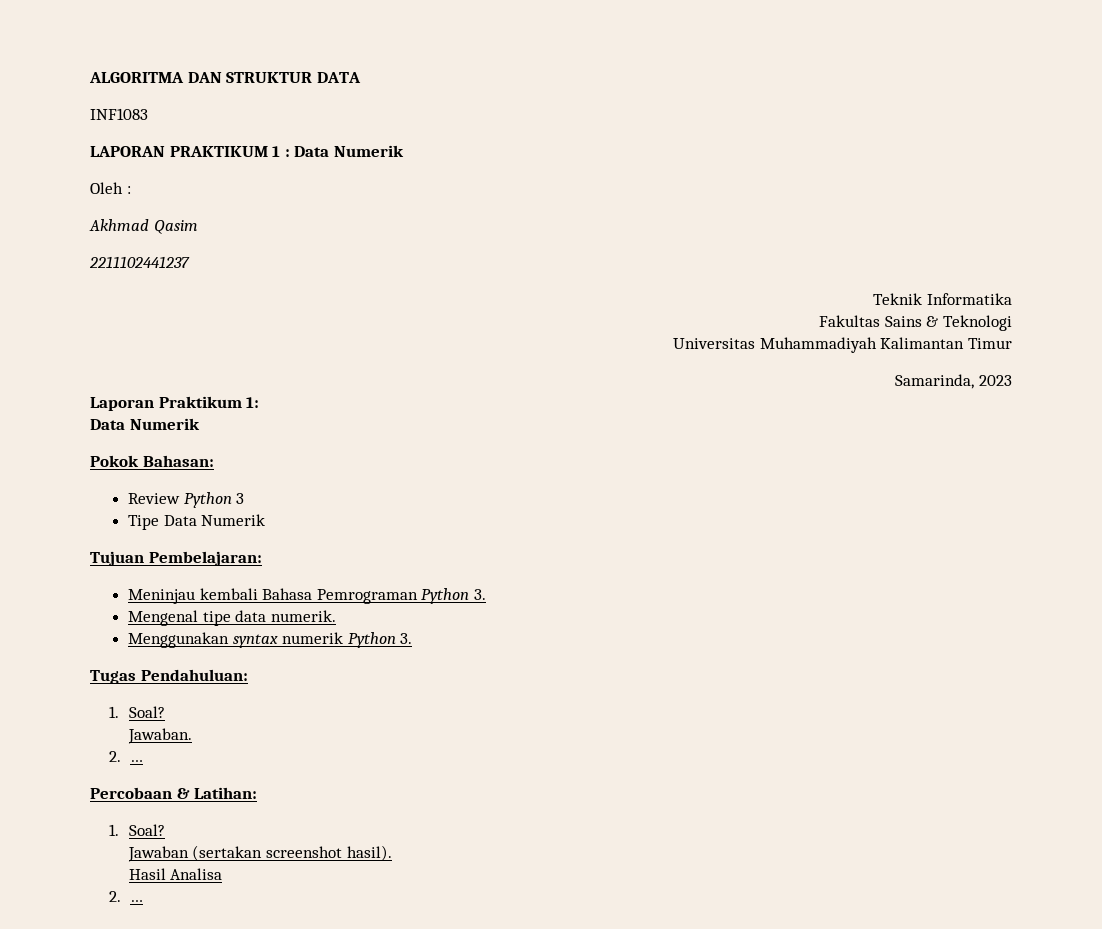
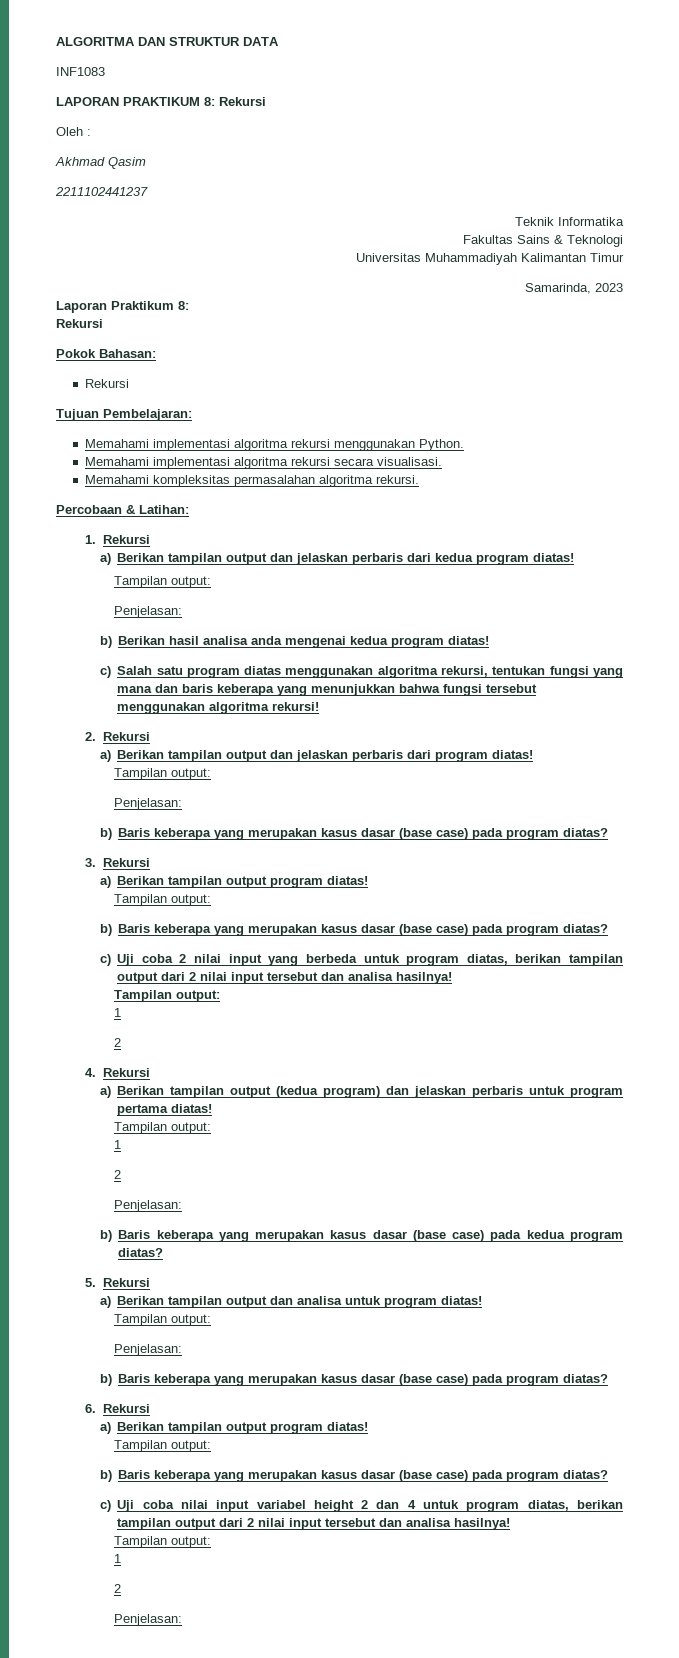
[272,145,404,157] 1 : Data Numerik -> [204,97,266,106] 8: Rekursi
[246,397,260,408] [90,418,200,430] 1: // Data Numerik -> [178,301,189,310] [56,319,103,328] 8: // Rekursi
[128,492,245,508] [128,514,266,530] [90,551,262,566] [128,588,487,604] [128,610,336,626] [128,632,413,648] [90,669,248,684] [109,706,165,718] [127,728,192,744] [109,751,143,762] [90,787,258,799] [109,824,165,836] [127,845,392,862] [128,868,223,880] [109,891,143,902] Review Python 3 // Tipe Data Numerik // Tujuan Pembelajaran: // Meninjau kembali Bahasa Pemrograman Python 3. // Mengenal tipe data numerik. // Menggunakan syntax numerik Python 3. // Tugas Pendahuluan: // 1. Soal? // Jawaban. // 2. … // Percobaan & Latihan: // 1. Soal? // Jawaban (sertakan screenshot hasil). // Hasil Analisa // 2. … -> [84,379,129,388] [56,409,192,421] [84,439,464,451] [84,457,442,469] [84,475,419,487] [56,505,189,514] [85,535,150,544] [99,553,575,565] [114,576,212,588] [114,606,183,618] [99,636,490,648] [99,666,624,678] [117,684,538,696] [117,702,320,714] [85,732,150,741] [99,750,534,762] [114,768,212,780] [114,798,183,810] [99,828,609,840] [85,858,150,867] [99,876,369,888] [114,894,212,906] [99,924,609,936] [99,954,623,966] [117,972,453,984] [114,990,221,1002] [114,1008,122,1017] [114,1038,122,1047] [85,1068,150,1077] [99,1086,623,1098] [117,1104,213,1116] [114,1122,212,1134] [114,1140,122,1149] [114,1170,122,1179] [114,1200,183,1212] [99,1230,624,1242] [118,1248,164,1257] [85,1278,150,1287] [99,1296,483,1308] [114,1314,212,1326] [114,1344,183,1356] [99,1374,609,1386] [85,1404,150,1413] [99,1422,369,1434] [114,1440,212,1452] [99,1470,609,1482] [99,1500,623,1512] [117,1518,511,1530] [114,1536,212,1548] [114,1554,122,1563] [114,1584,122,1593] [114,1614,183,1626] Rekursi // Tujuan Pembelajaran: // Memahami implementasi algoritma rekursi menggunakan Python. // Memahami implementasi algoritma rekursi secara visualisasi. // Memahami kompleksitas permasalahan algoritma rekursi. // Percobaan & Latihan: // 1. Rekursi // a) Berikan tampilan output dan jelaskan perbaris dari kedua program diatas! // Tampilan output: // Penjelasan: // b) Berikan hasil analisa anda mengenai kedua program diatas! // c) Salah satu program diatas menggunakan algoritma rekursi, tentukan fungsi yang mana dan baris keberapa yang menunjukkan bahwa fungsi tersebut menggunakan algoritma rekursi! // 2. Rekursi // a) Berikan tampilan output dan jelaskan perbaris dari program diatas! // Tampilan output: // Penjelasan: // b) Baris keberapa yang merupakan kasus dasar (base case) pada program diatas? // 3. Rekursi // a) Berikan tampilan output program diatas! // Tampilan output: // b) Baris keberapa yang merupakan kasus dasar (base case) pada program diatas? // c) Uji coba 2 nilai input yang berbeda untuk program diatas, berikan tampilan output dari 2 nilai input tersebut dan analisa hasilnya! // Tampilan output: // 1 // 2 // 4. Rekursi // a) Berikan tampilan output (kedua program) dan jelaskan perbaris untuk program pertama diatas! // Tampilan output: // 1 // 2 // Penjelasan: // b) Baris keberapa yang merupakan kasus dasar (base case) pada kedua program diatas? // 5. Rekursi // a) Berikan tampilan output dan analisa untuk program diatas! // Tampilan output: // Penjelasan: // b) Baris keberapa yang merupakan kasus dasar (base case) pada program diatas? // 6. Rekursi // a) Berikan tampilan output program diatas! // Tampilan output: // b) Baris keberapa yang merupakan kasus dasar (base case) pada program diatas? // c) Uji coba nilai input variabel height 2 dan 4 untuk program diatas, berikan tampilan output dari 2 nilai input tersebut dan analisa hasilnya! // Tampilan output: // 1 // 2 // Penjelasan:

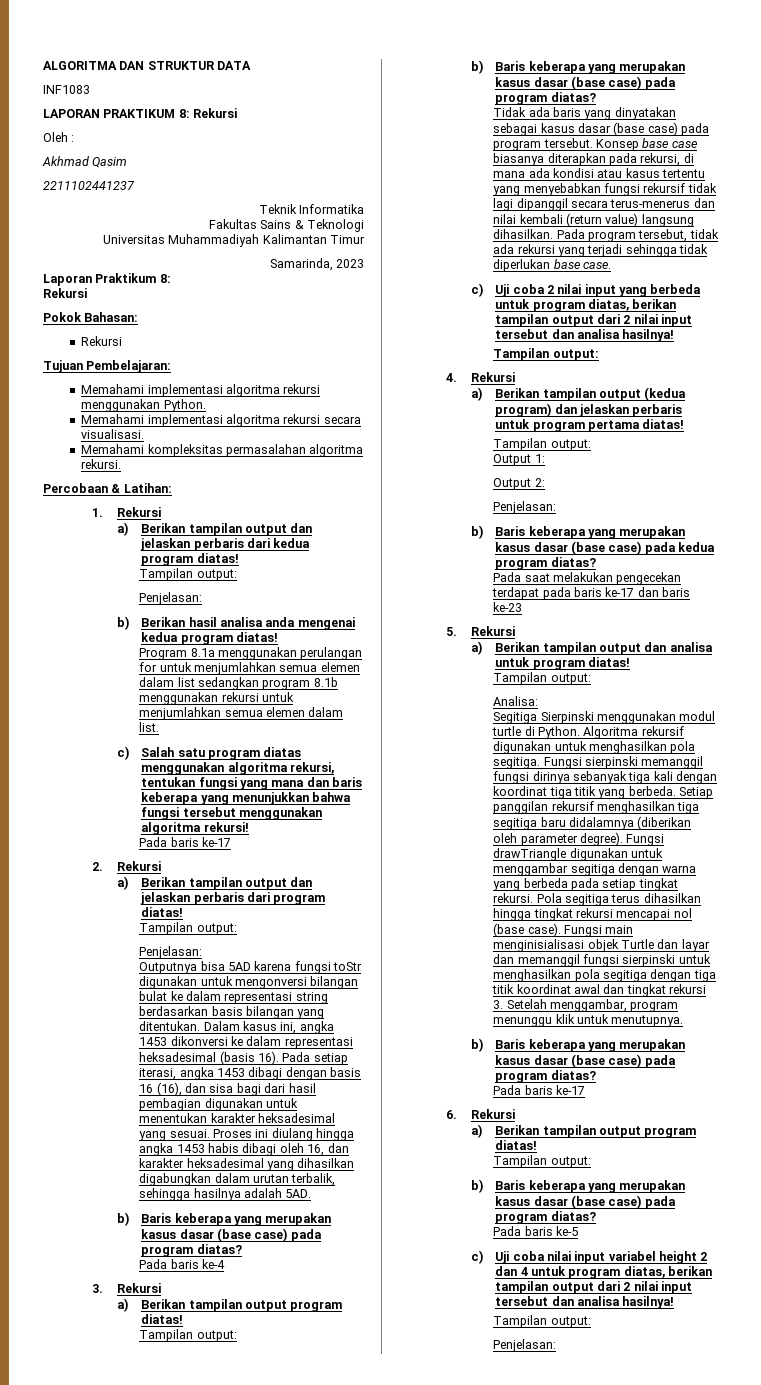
(490, 640) none -> [139,647,363,660] [139,662,360,675] [139,677,338,690] [139,692,295,705] [139,707,344,720] [139,722,160,732] // Program 8.1a menggunakan perulangan for untuk menjumlahkan semua elemen dalam list sedangkan program 8.1b menggunakan rekursi untuk menjumlahkan semua elemen dalam list.
(320, 706) none -> [139,837,232,847] // Pada baris ke-17
(183, 804) none -> [139,961,363,974] [139,976,359,989] [139,991,328,1004] [139,1006,325,1019] [139,1021,334,1034] [139,1036,353,1049] [139,1051,348,1065] [139,1067,362,1080] [139,1082,316,1096] [139,1098,299,1111] [139,1113,336,1123] [139,1128,355,1141] [139,1143,349,1156] [139,1158,355,1171] [139,1173,336,1186] [139,1188,312,1201] // Outputnya bisa 5AD karena fungsi toStr digunakan untuk mengonversi bilangan bulat ke dalam representasi string berdasarkan basis bilangan yang ditentukan. Dalam kasus ini, angka 1453 dikonversi ke dalam representasi heksadesimal (basis 16). Pada setiap iterasi, angka 1453 dibagi dengan basis 16 (16), dan sisa bagi dari hasil pembagian digunakan untuk menentukan karakter heksadesimal yang sesuai. Proses ini diulang hingga angka 1453 habis dibagi oleh 16, dan karakter heksadesimal yang dihasilkan digabungkan dalam urutan terbalik, sehingga hasilnya adalah 5AD.
(609, 832) none -> [139,1259,226,1269] // Pada baris ke-4
(609, 928) none -> [493,107,676,120] [493,122,710,136] [493,138,698,151] [493,153,694,166] [493,168,706,178] [493,183,717,196] [493,198,715,211] [493,213,694,227] [493,229,719,242] [493,244,709,257] [493,259,612,272] // Tidak ada baris yang dinyatakan sebagai kasus dasar (base case) pada program tersebut. Konsep base case biasanya diterapkan pada rekursi, di mana ada kondisi atau kasus tertentu yang menyebabkan fungsi rekursif tidak lagi dipanggil secara terus-menerus dan nilai kembali (return value) langsung dihasilkan. Pada program tersebut, tidak ada rekursi yang terjadi sehingga tidak diperlukan base case.
[114,1008,122,1017] [114,1038,122,1047] // 1 // 2 -> (599, 355) none
[114,1140,122,1149] [114,1170,122,1179] 1 // 2 -> [493,454,545,466] [493,478,545,490] Output 1: // Output 2:
(164, 1252) none -> [493,572,682,585] [492,587,691,600] [493,602,523,612] // Pada saat melakukan pengecekan terdapat pada baris ke-17 dan baris ke-23
[114,1344,183,1356] Penjelasan: -> [493,696,539,706] [493,711,716,724] [492,726,684,739] [493,741,696,754] [493,756,704,769] [493,771,718,784] [493,786,714,799] [493,801,700,814] [493,816,692,830] [493,832,665,846] [493,848,664,861] [493,863,697,876] [493,878,678,891] [493,893,701,906] [493,908,692,921] [493,923,634,937] [493,939,710,952] [493,954,711,967] [493,969,716,982] [492,984,707,997] [493,999,679,1012] [493,1014,684,1027] Analisa: // Segitiga Sierpinski menggunakan modul turtle di Python. Algoritma rekursif digunakan untuk menghasilkan pola segitiga. Fungsi sierpinski memanggil fungsi dirinya sebanyak tiga kali dengan koordinat tiga titik yang berbeda. Setiap panggilan rekursif menghasilkan tiga segitiga baru didalamnya (diberikan oleh parameter degree). Fungsi drawTriangle digunakan untuk menggambar segitiga dengan warna yang berbeda pada setiap tingkat rekursi. Pola segitiga terus dihasilkan hingga tingkat rekursi mencapai nol (base case). Fungsi main menginisialisasi objek Turtle dan layar dan memanggil fungsi sierpinski untuk menghasilkan pola segitiga dengan tiga titik koordinat awal dan tingkat rekursi 3. Setelah menggambar, program menunggu klik untuk menutupnya.
(609, 1378) none -> [493,1085,586,1095] // Pada baris ke-17
(609, 1474) none -> [493,1226,579,1236] // Pada baris ke-5
[114,1554,122,1563] [114,1584,122,1593] // 1 // 2 -> (591, 1322) none

